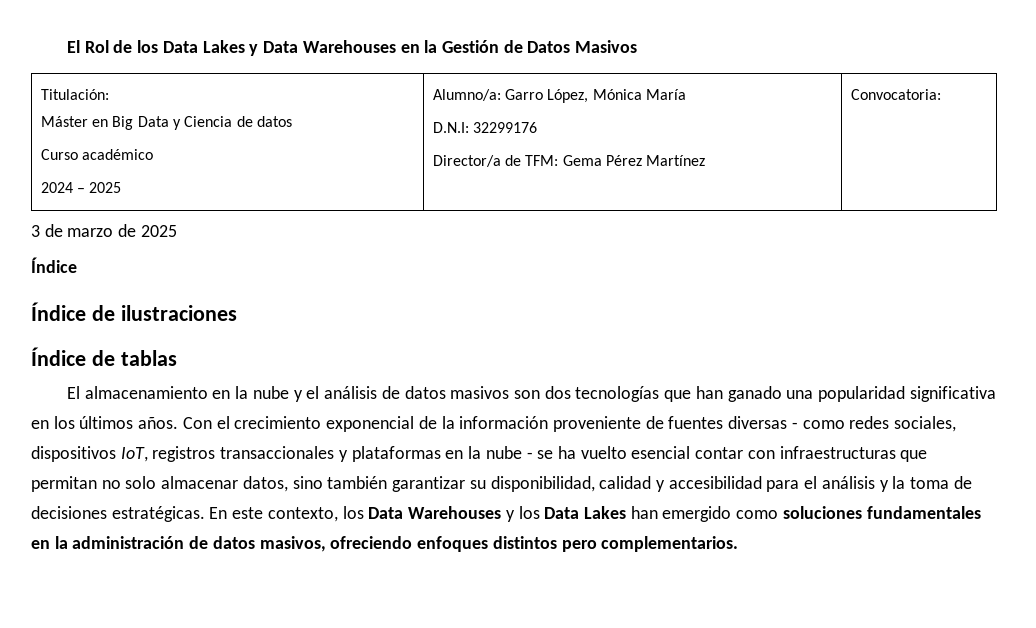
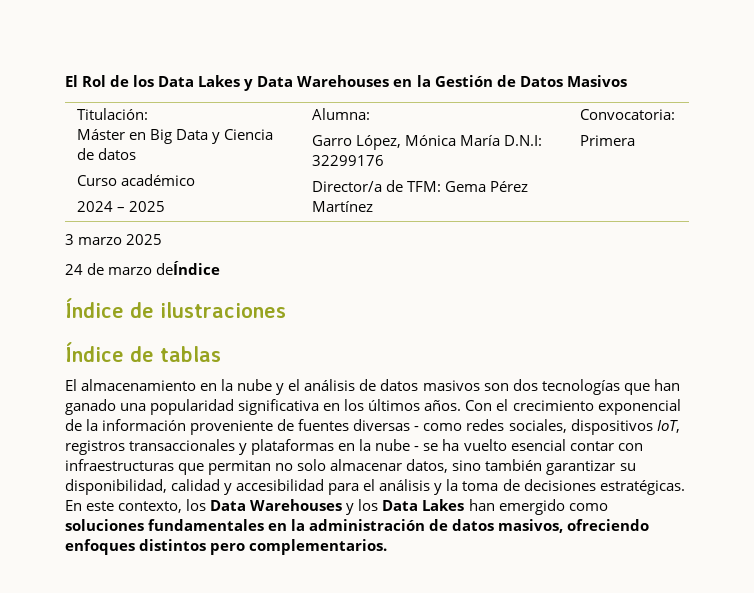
[432,89,501,101] Alumno/a: -> [311,108,370,120] Alumna: //
(687, 94) // -> (500, 140) none
(941, 94) none -> [579,135,635,146] // Primera
[44,224,177,237] [31,257,77,273] de marzo de 2025 // Índice -> [78,234,163,245] [65,261,221,275] marzo 2025 // 24 de marzo deÍndice

